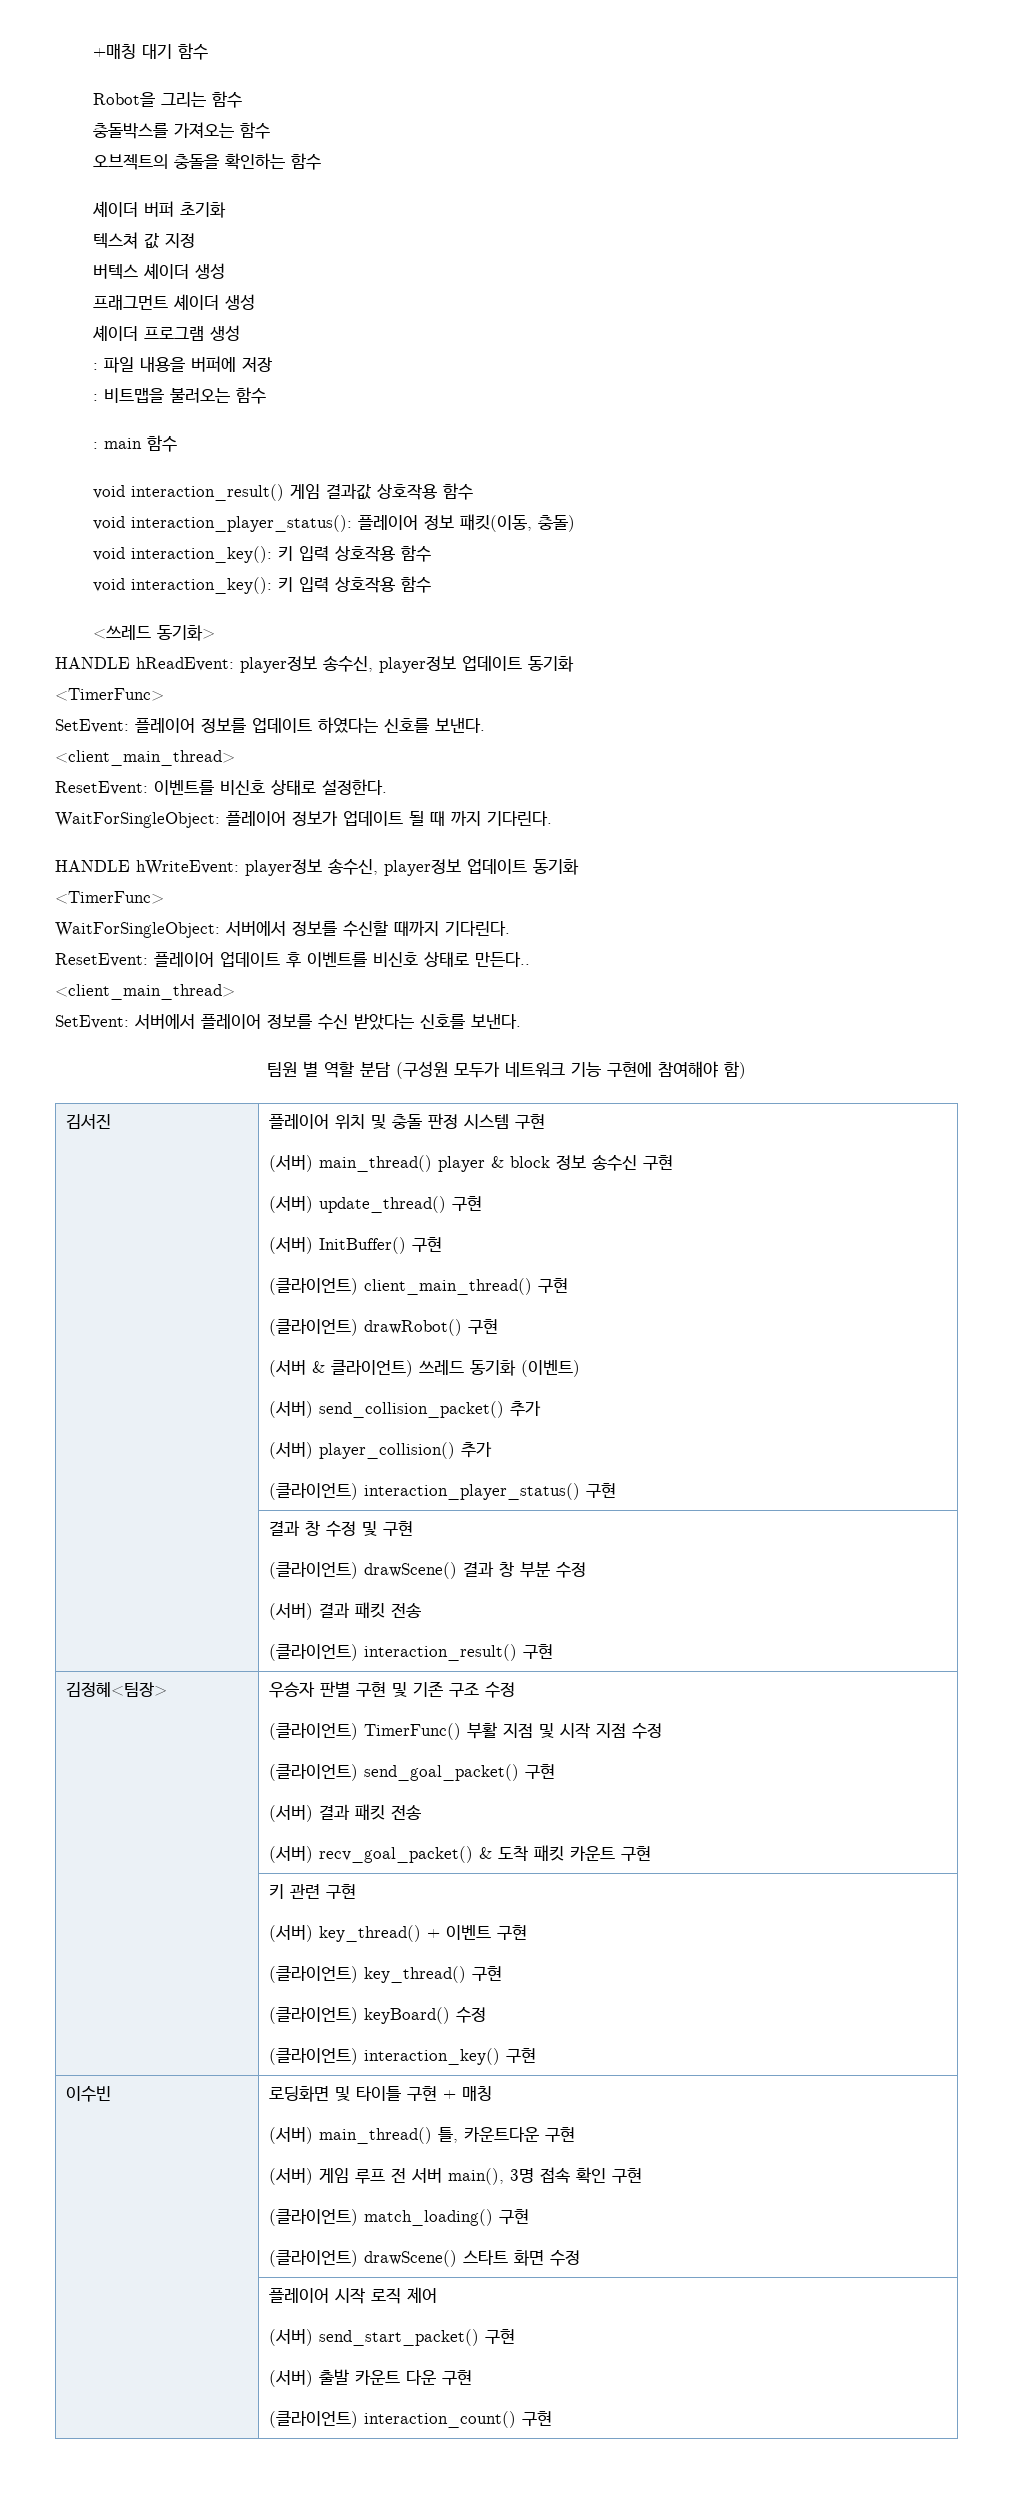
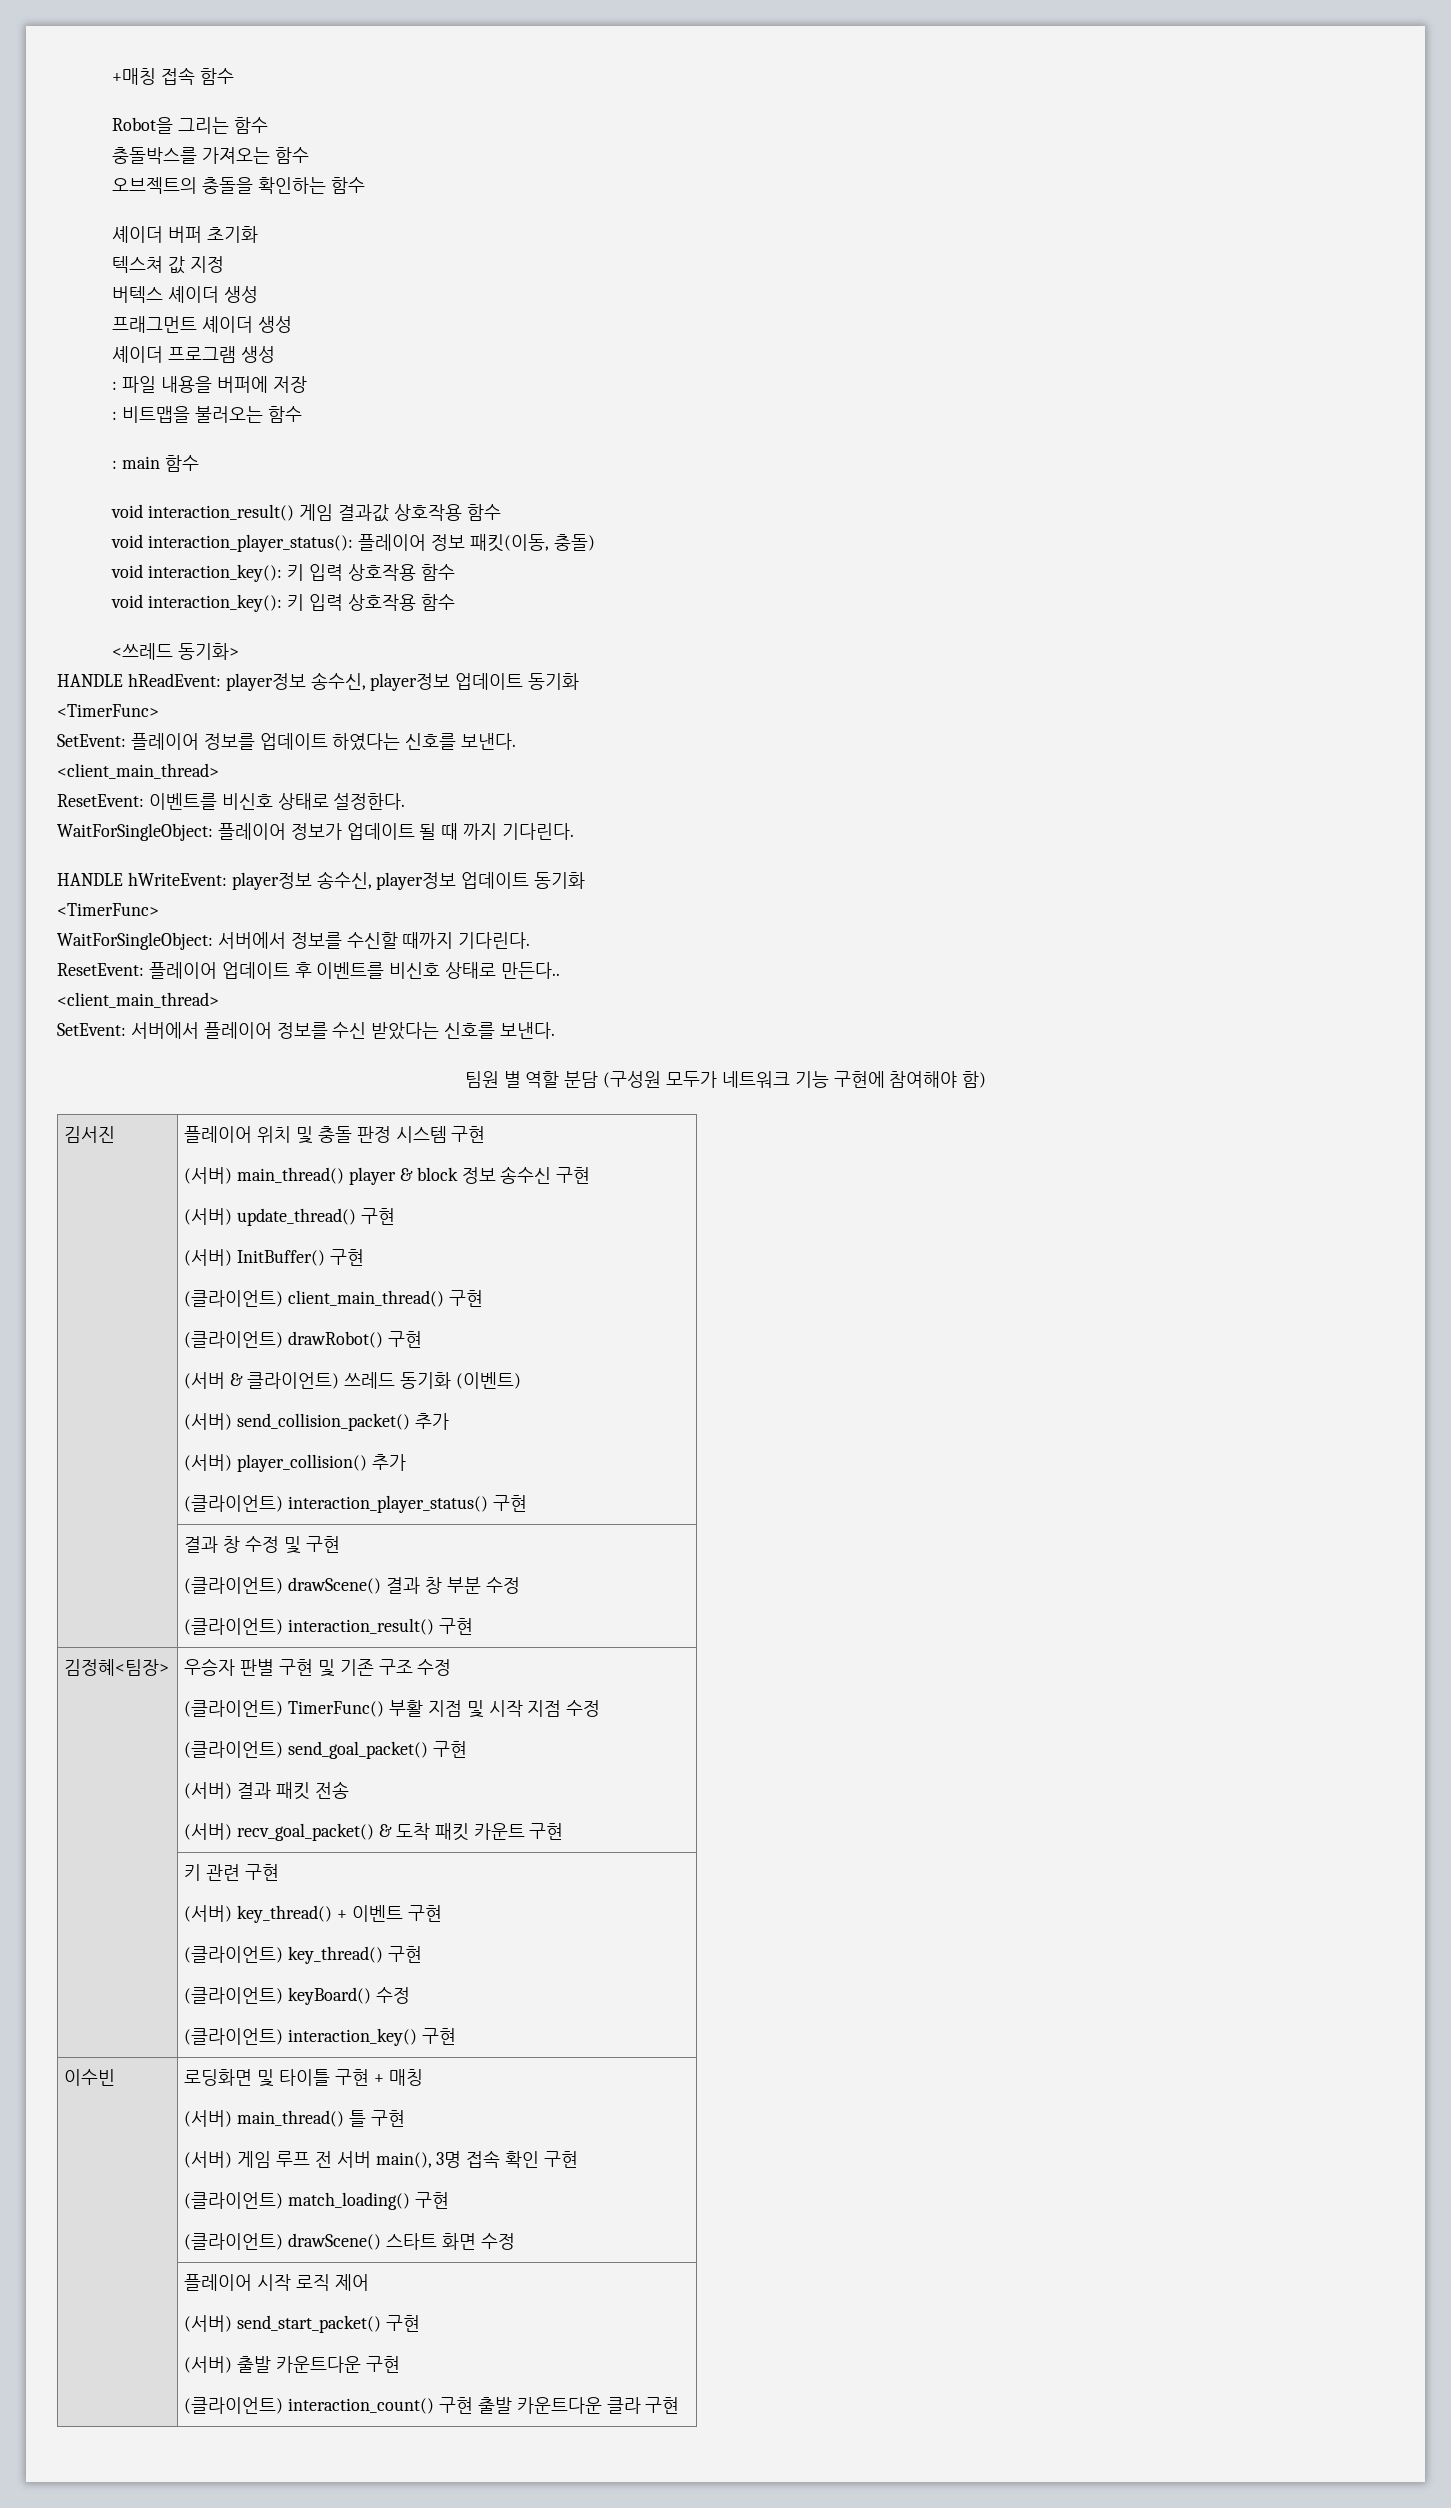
[142,44,173,59] 대기 -> [161,67,196,85] 접속
[269,1602,422,1620] // (서버) 결과 패킷 전송 -> (520, 1585) none
[438,2127,540,2143] 틀, 카운트다운 -> [348,2110,366,2127] 틀
[355,2370,437,2385] 카운트 다운 -> [275,2356,361,2373] 카운트다운
(553, 2418) none -> [477,2397,680,2414] 출발 카운트다운 클라 구현

